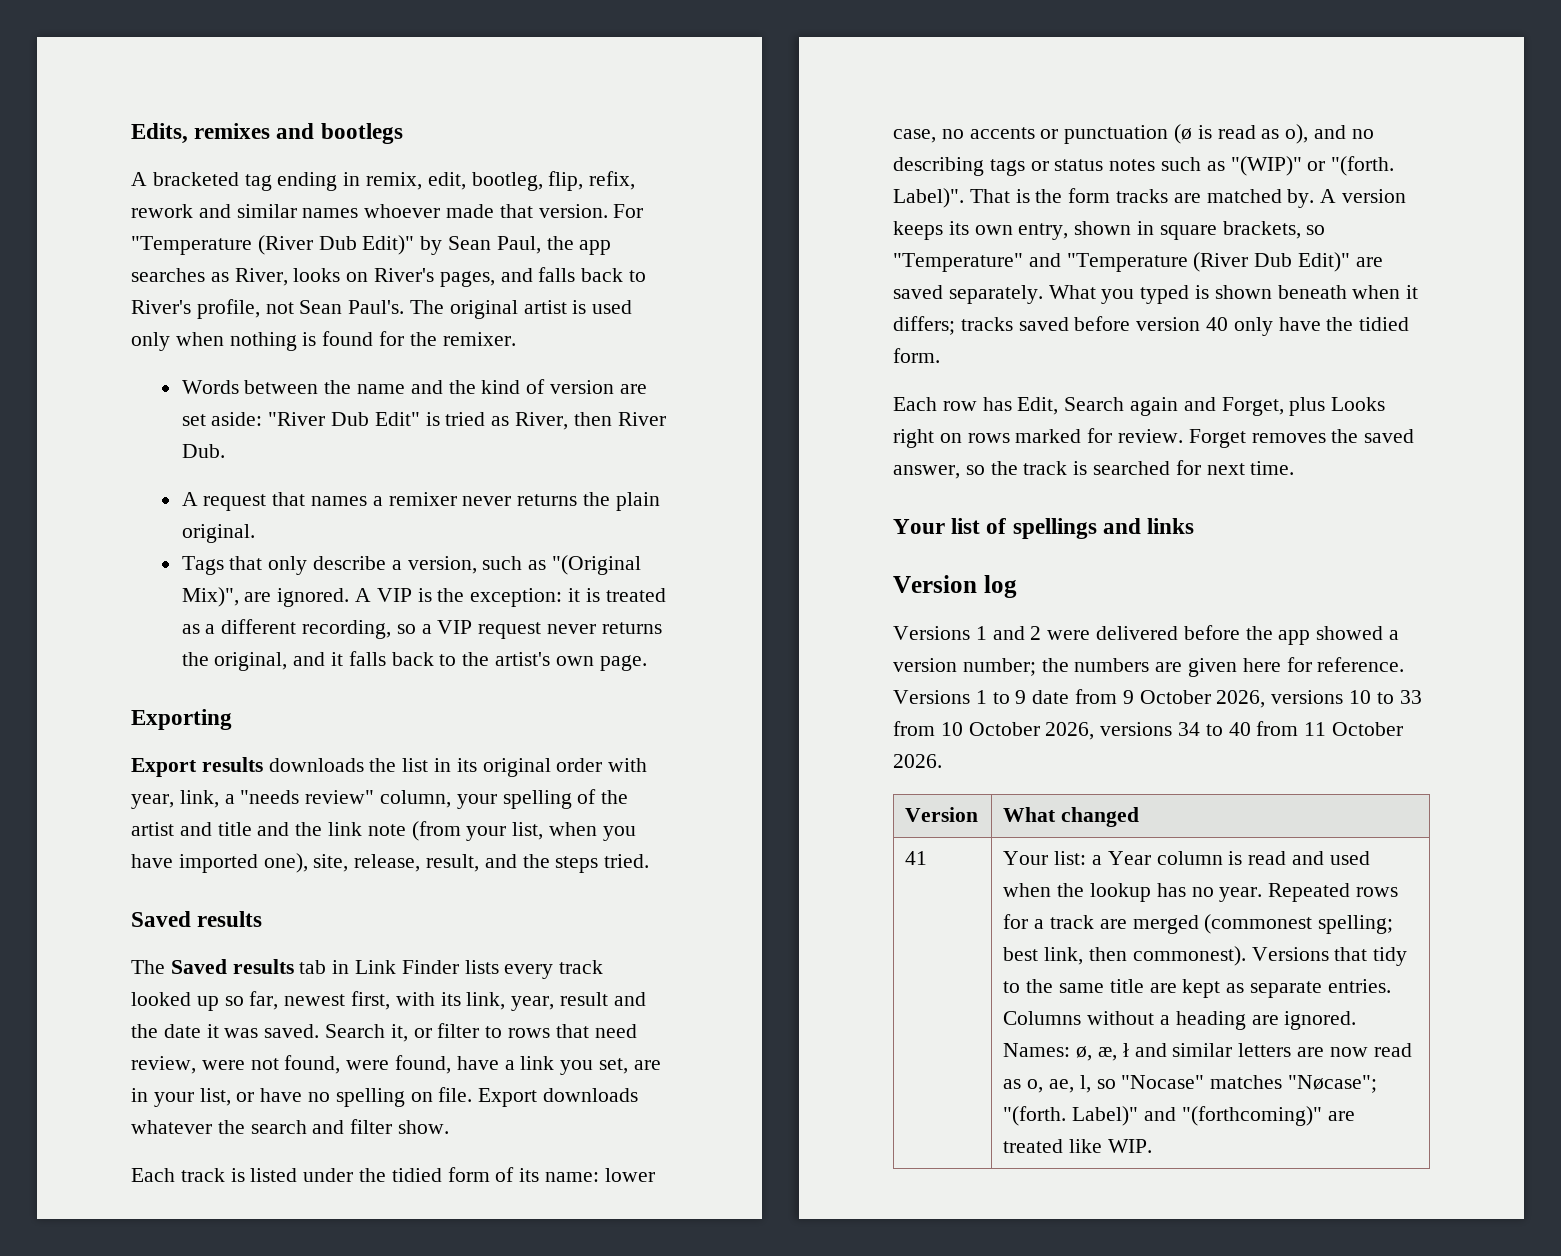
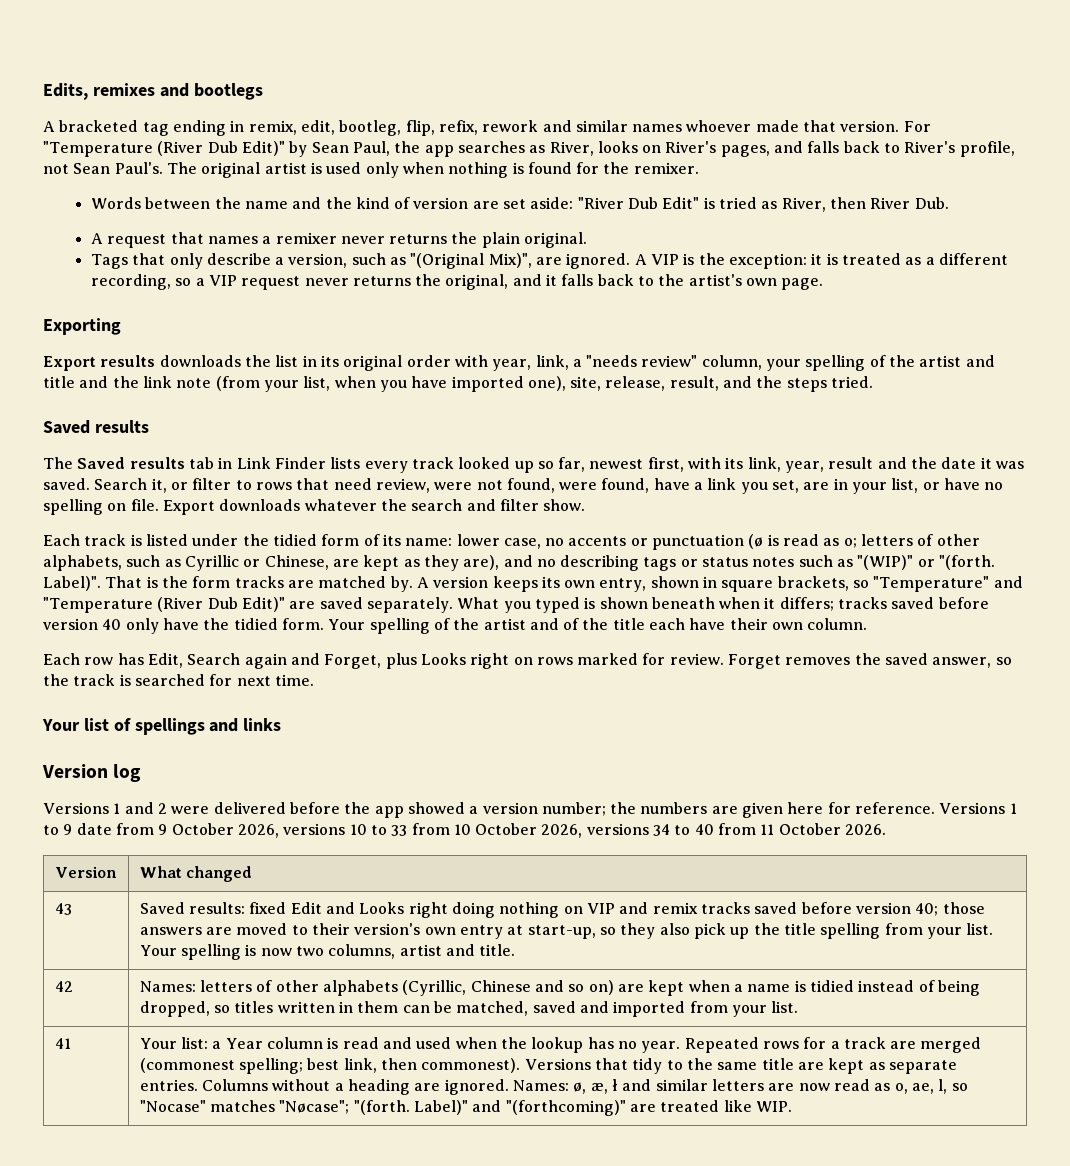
[1285,124,1309,144] o), -> [843,534,980,548] [43,555,500,571] o; letters of other alphabets, such as Cyrillic or Chinese, are kept as they are),
(940, 355) none -> [328,618,868,634] Your spelling of the artist and of the title each have their own column.
(1140, 817) none -> [54,903,72,915] [139,902,985,918] [139,923,994,939] [139,944,516,960] [54,981,73,992] [139,980,980,996] [139,1001,799,1017] // 43 | Saved results: fixed Edit and Looks right doing nothing on VIP and remix tracks saved before version 40; those answers are moved to their version's own entry at start-up, so they also pick up the title spelling from your list. Your spelling is now two columns, artist and title. // 42 | Names: letters of other alphabets (Cyrillic, Chinese and so on) are kept when a name is tidied instead of being dropped, so titles written in them can be matched, saved and imported from your list.

